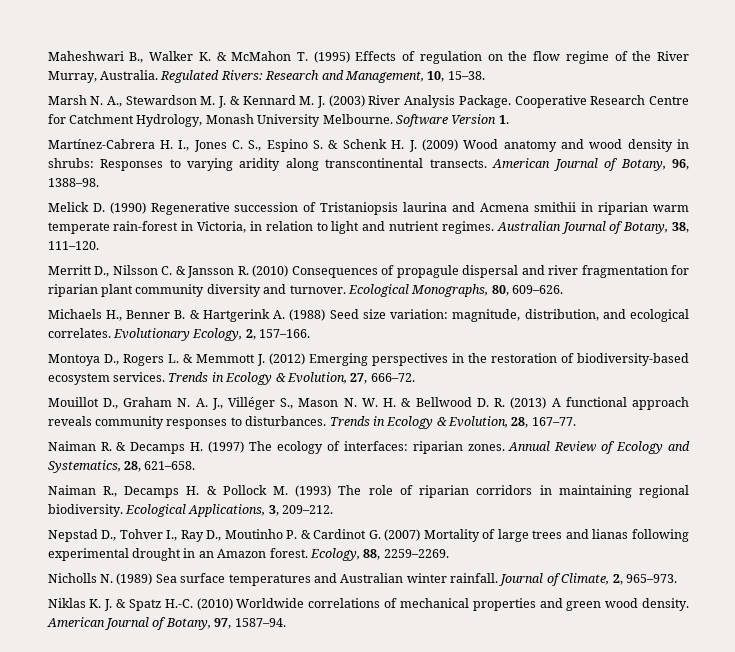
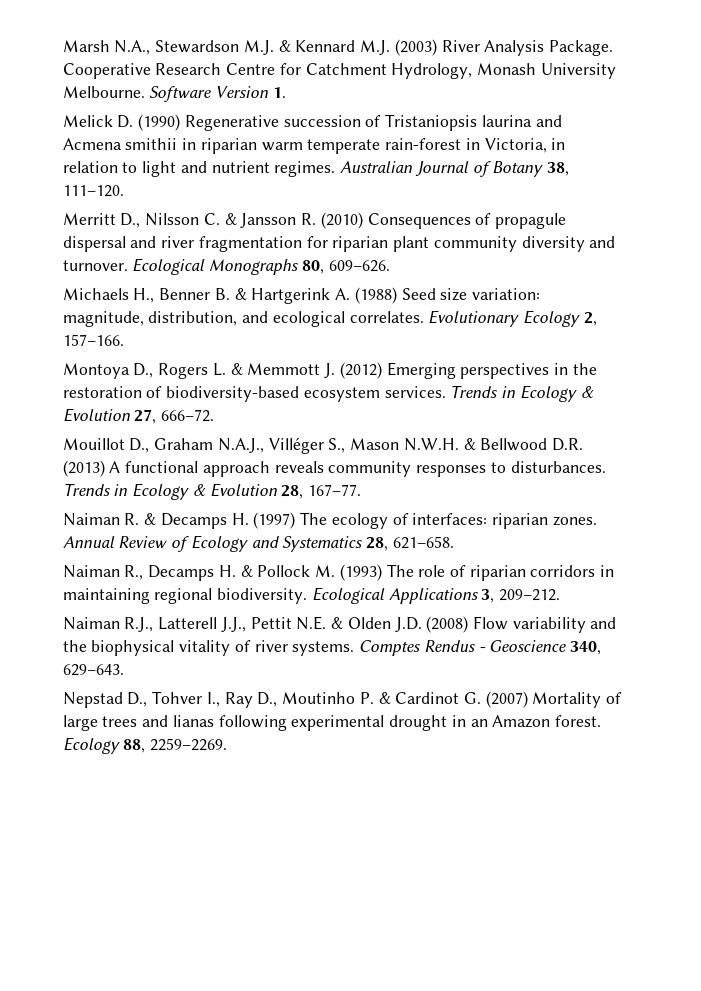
[47,51,690,64] [47,70,485,83] [47,95,326,108] Maheshwari B., Walker K. & McMahon T. (1995) Effects of regulation on the flow regime of the River Murray, Australia. Regulated Rivers: Research and Management, 10, 15–38. // Marsh N. A., Stewardson M. J. & Kennard M. J. -> [62,40,391,55] Marsh N.A., Stewardson M.J. & Kennard M.J.
[47,139,690,152] [47,158,689,171] [47,178,99,187] // Martínez-Cabrera H. I., Jones C. S., Espino S. & Schenk H. J. (2009) Wood anatomy and wood density in shrubs: Responses to varying aridity along transcontinental transects. American Journal of Botany, 96, 1388–98. -> (286, 92) none
[623,222,669,234] Botany, -> [492,161,544,177] Botany
[411,284,489,297] Monographs, -> [209,259,299,275] Monographs
[192,328,243,341] Ecology, -> [523,310,581,327] Ecology
[286,372,347,384] Evolution, -> [62,408,131,422] Evolution
[177,397,506,410] N. A. J., Villéger S., Mason N. W. H. & Bellwood D. R. -> [217,437,584,454] N.A.J., Villéger S., Mason N.W.H. & Bellwood D.R.
[448,416,509,428] Evolution, -> [209,483,278,497] Evolution
[47,460,121,473] Systematics, -> [282,536,363,552] Systematics
[188,504,266,517] Applications, -> [388,588,478,604] Applications
(334, 509) none -> [62,616,617,633] [62,640,602,656] [62,664,124,676] // Naiman R.J., Latterell J.J., Pettit N.E. & Olden J.D. (2008) Flow variability and the biophysical vitality of river systems. Comptes Rendus - Geoscience 340, 629–643.
[309,548,360,561] Ecology, -> [62,737,120,754] Ecology
[47,573,677,586] [47,598,689,611] [46,617,286,630] // Nicholls N. (1989) Sea surface temperatures and Australian winter rainfall. Journal of Climate, 2, 965–973. // Niklas K. J. & Spatz H.-C. (2010) Worldwide correlations of mechanical properties and green wood density. American Journal of Botany, 97, 1587–94. -> (228, 744) none

